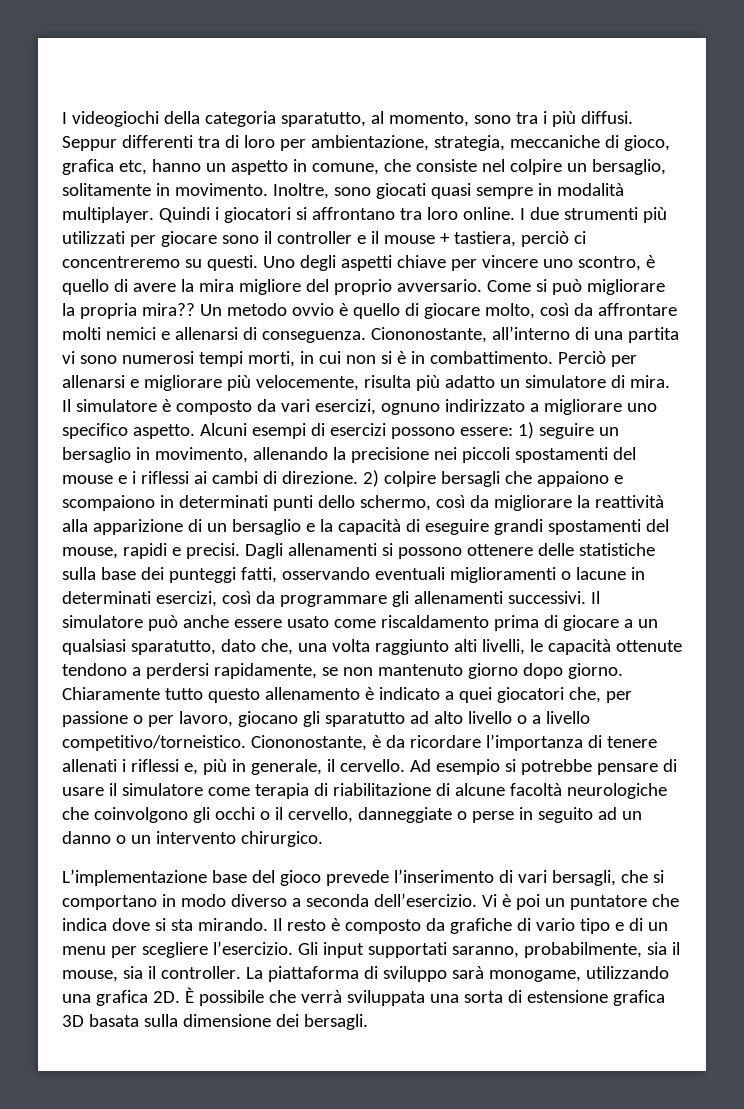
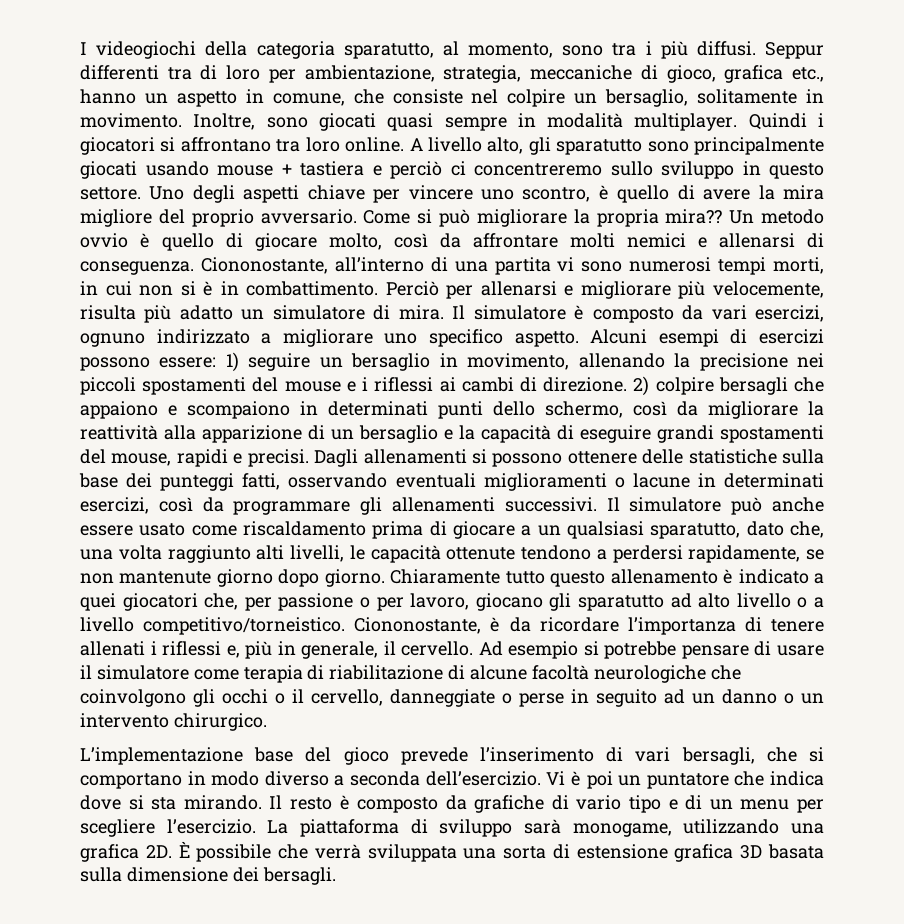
[118,160,147,175] etc, -> [792,67,825,82] etc.,
[519,207,667,223] [62,231,586,247] [62,255,258,271] I due strumenti più utilizzati per giocare sono il controller e il mouse + tastiera, perciò ci concentreremo su questi. -> [409,137,824,155] [80,161,824,179] [80,187,141,200] A livello alto, gli sparatutto sono principalmente giocati usando mouse + tastiera e perciò ci concentreremo sullo sviluppo in questo settore.
[377,664,463,676] mantenuto -> [119,571,212,584] mantenute
[297,942,680,958] [62,966,241,982] Gli input supportati saranno, probabilmente, sia il mouse, sia il controller. -> (256, 826) none

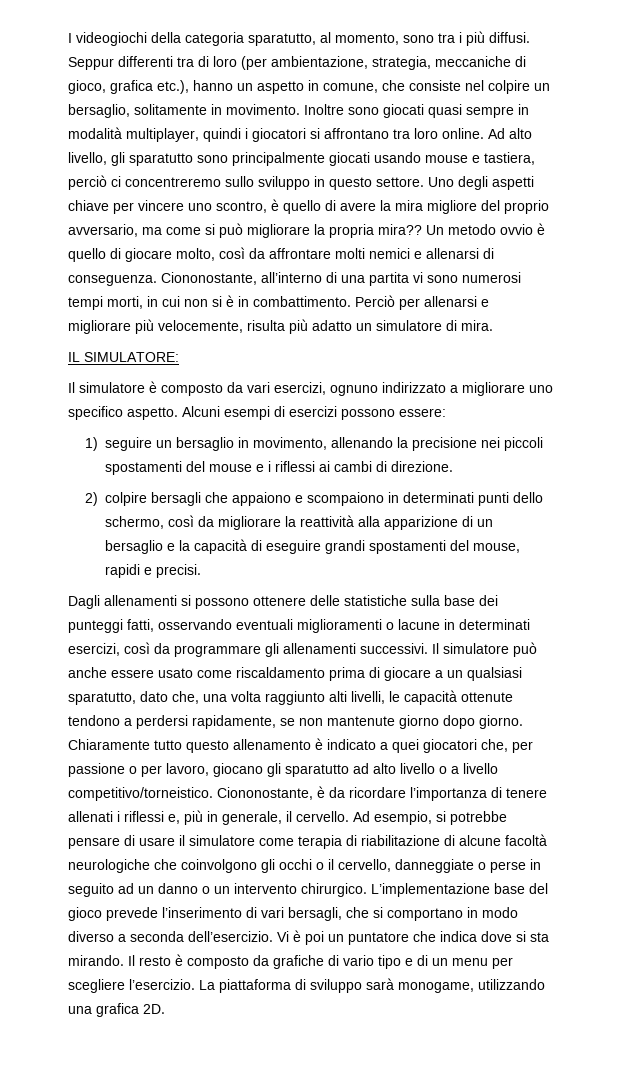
[268,69,296,83] per -> [241,56,267,70] (per
[792,67,825,82] etc., -> [157,80,189,94] etc.),
[193,113,256,130] Inoltre, -> [304,104,344,115] Inoltre
[634,113,807,131] multiplayer. Quindi -> [126,128,241,142] multiplayer, quindi
[409,137,524,154] A livello alto, -> [488,128,532,139] [68,152,107,165] Ad alto livello,
[281,161,382,176] + tastiera e -> [472,152,535,165] e tastiera,
[260,209,411,224] avversario. Come -> [68,224,201,237] avversario, ma come
(444, 312) none -> [68,352,179,362] // IL SIMULATORE: //
(217, 362) none -> (446, 412) //
(628, 384) none -> (454, 466) //
(309, 458) none -> (202, 571) //
[508,641,579,659] esempio -> [374,811,432,825] esempio,
(267, 722) // -> (367, 890) none
[178,841,824,862] [80,867,336,885] È possibile che verrà sviluppata una sorta di estensione grafica 3D basata sulla dimensione dei bersagli. -> (165, 1009) none

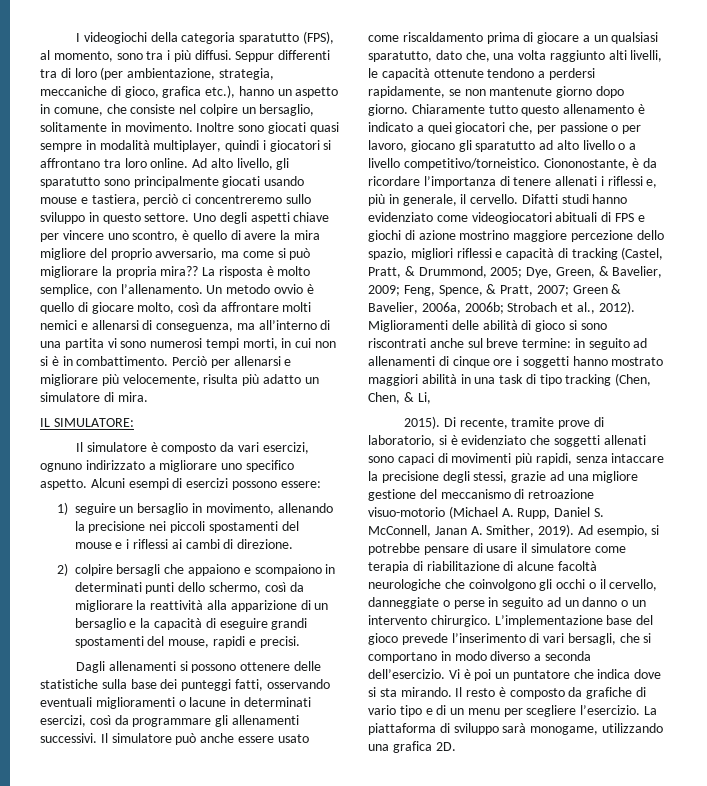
[248,33,316,46] sparatutto, -> [239,31,334,44] sparatutto (FPS),
(422, 229) none -> [202,266,311,278] [40,284,203,296] La risposta è molto semplice, con l’allenamento.
[68,272,257,286] conseguenza. Ciononostante, -> [156,323,255,332] conseguenza, ma
(349, 816) none -> [521,194,628,204] [368,212,645,224] [368,230,664,242] [368,247,664,260] [368,266,663,278] [368,284,622,296] [368,301,635,314] [368,320,607,332] [368,338,648,350] [368,356,664,368] [368,373,652,386] [368,392,431,404] [404,416,604,429] [368,435,646,447] [368,453,665,465] [368,471,639,483] [368,489,595,501] [368,506,604,519] [368,524,575,537] Difatti studi hanno evidenziato come videogiocatori abituali di FPS e giochi di azione mostrino maggiore percezione dello spazio, migliori riflessi e capacità di tracking (Castel, Pratt, & Drummond, 2005; Dye, Green, & Bavelier, 2009; Feng, Spence, & Pratt, 2007; Green & Bavelier, 2006a, 2006b; Strobach et al., 2012). Miglioramenti delle abilità di gioco si sono riscontrati anche sul breve termine: in seguito ad allenamenti di cinque ore i soggetti hanno mostrato maggiori abilità in una task di tipo tracking (Chen, Chen, & Li, // 2015). Di recente, tramite prove di laboratorio, si è evidenziato che soggetti allenati sono capaci di movimenti più rapidi, senza intaccare la precisione degli stessi, grazie ad una migliore gestione del meccanismo di retroazione visuo-motorio (Michael A. Rupp, Daniel S. McConnell, Janan A. Smither, 2019).

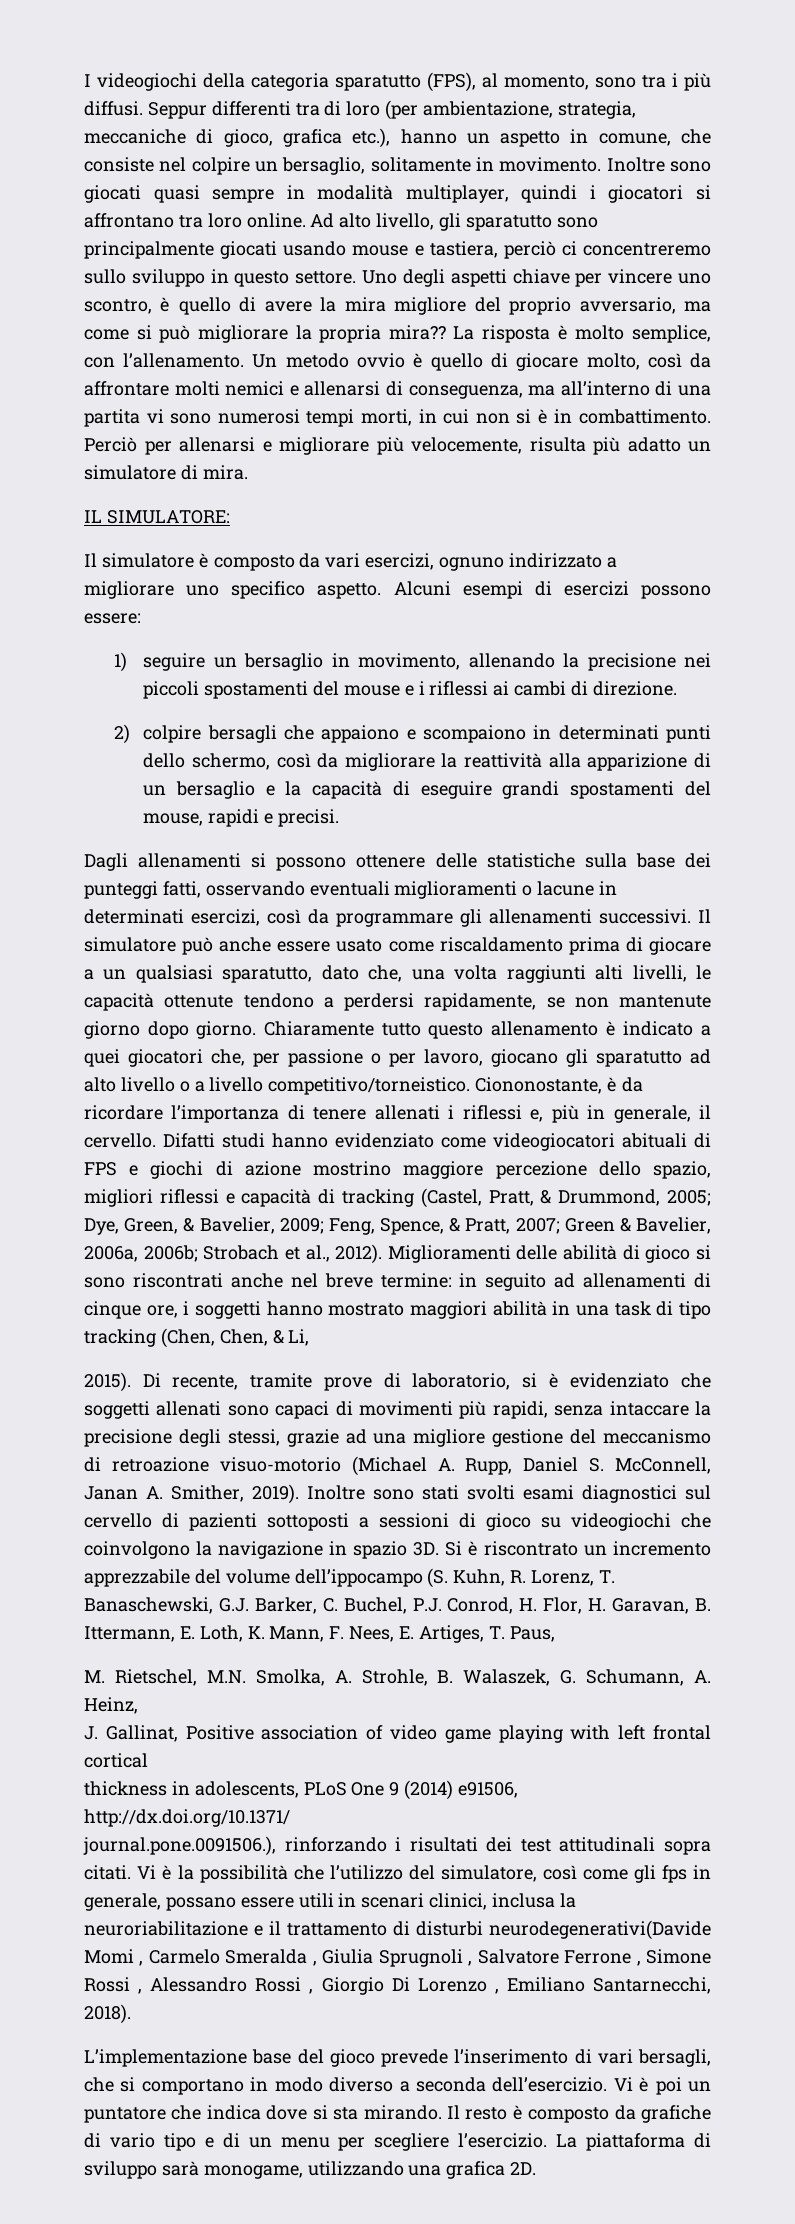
[549,50,605,62] raggiunto -> [506,965,586,983] raggiunti
[467,338,483,348] sul -> [290,1273,318,1288] nel
[493,359,513,366] ore -> [146,1305,178,1318] ore,
[577,525,660,537] [368,543,626,555] [368,561,597,573] [368,579,658,591] [368,597,647,609] [368,615,491,627] Ad esempio, si potrebbe pensare di usare il simulatore come terapia di riabilitazione di alcune facoltà neurologiche che coinvolgono gli occhi o il cervello, danneggiate o perse in seguito ad un danno o un intervento chirurgico. -> [307,1485,711,1503] [84,1513,711,1531] [84,1541,711,1559] [84,1568,615,1588] [84,1597,711,1614] [84,1625,555,1643] [84,1669,711,1686] [84,1697,138,1714] [84,1725,711,1743] [84,1753,148,1768] [84,1780,519,1800] [84,1809,290,1827] [83,1836,711,1856] [84,1865,711,1883] [84,1893,576,1911] [84,1920,711,1940] [84,1949,711,1967] [84,1977,712,1995] [84,2004,131,2024] Inoltre sono stati svolti esami diagnostici sul cervello di pazienti sottoposti a sessioni di gioco su videogiochi che coinvolgono la navigazione in spazio 3D. Si è riscontrato un incremento apprezzabile del volume dell’ippocampo (S. Kuhn, R. Lorenz, T. Banaschewski, G.J. Barker, C. Buchel, P.J. Conrod, H. Flor, H. Garavan, B. Ittermann, E. Loth, K. Mann, F. Nees, E. Artiges, T. Paus, // M. Rietschel, M.N. Smolka, A. Strohle, B. Walaszek, G. Schumann, A. Heinz, // J. Gallinat, Positive association of video game playing with left frontal cortical // thickness in adolescents, PLoS One 9 (2014) e91506, http://dx.doi.org/10.1371/ // journal.pone.0091506.), rinforzando i risultati dei test attitudinali sopra citati. Vi è la possibilità che l’utilizzo del simulatore, così come gli fps in generale, possano essere utili in scenari clinici, inclusa la neuroriabilitazione e il trattamento di disturbi neurodegenerativi(Davide Momi , Carmelo Smeralda , Giulia Sprugnoli , Salvatore Ferrone , Simone Rossi , Alessandro Rossi , Giorgio Di Lorenzo , Emiliano Santarnecchi, 2018). //

